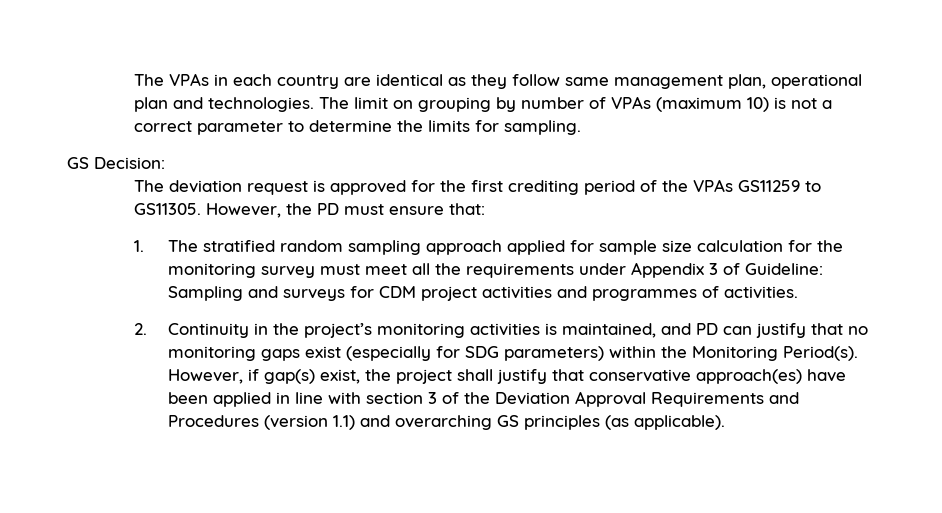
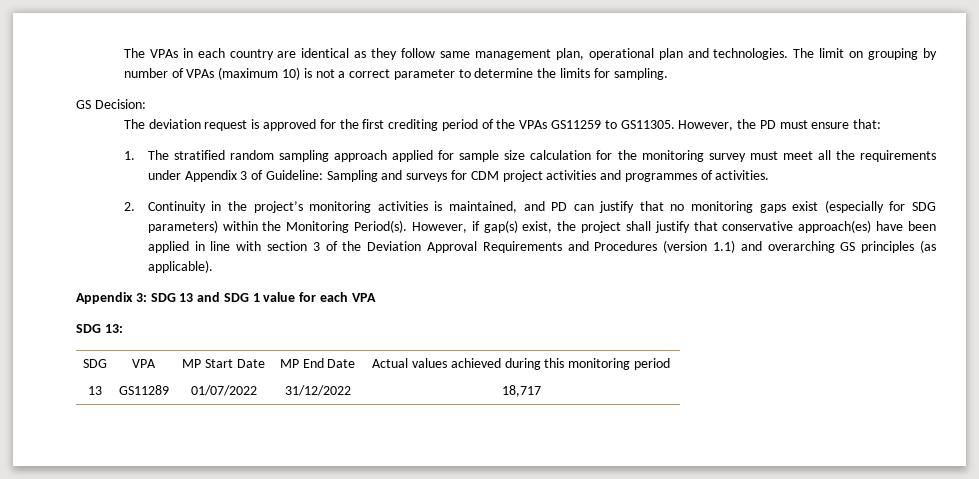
(726, 422) none -> [76,292,376,304] [76,324,123,333] [82,359,107,368] [132,359,156,368] [182,359,265,368] [279,358,356,368] [372,358,670,370] [87,386,102,395] [118,385,169,395] [190,385,257,396] [284,385,351,396] [501,385,541,397] // Appendix 3: SDG 13 and SDG 1 value for each VPA // SDG 13: // SDG | VPA | MP Start Date | MP End Date | Actual values achieved during this monitoring period // 13 | GS11289 | 01/07/2022 | 31/12/2022 | 18,717

